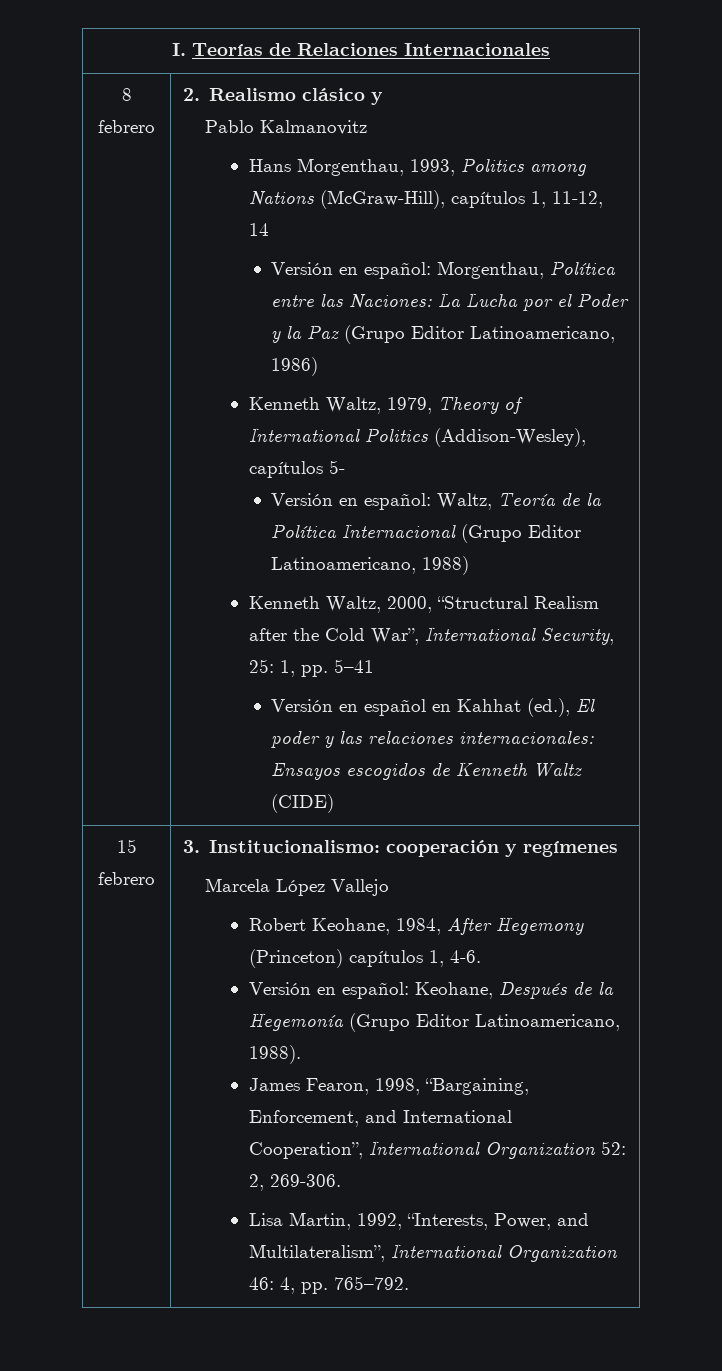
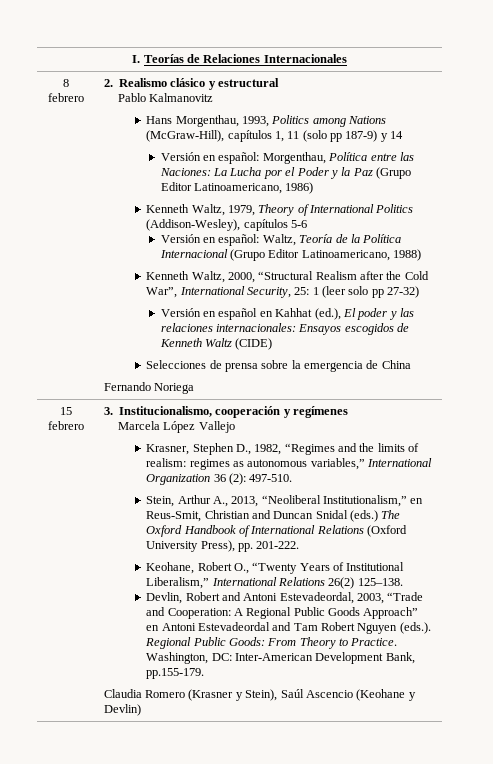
(384, 98) none -> [218,78,280,87] estructural
[551,191,603,208] 11-12, -> [287,130,388,142] 11 (solo pp 187-9) y
[328,460,345,474] 5- -> [290,220,307,228] 5-6
[279,659,374,677] 1, pp. 5–41 -> [312,286,420,298] 1 (leer solo pp 27-32)
(334, 803) none -> [146,360,411,372] [103,382,195,394] // Selecciones de prensa sobre la emergencia de China // Fernando Noriega
[209,840,381,853] Institucionalismo: -> [118,406,212,417] Institucionalismo,
[248,917,584,935] [248,949,481,968] [248,982,614,999] [248,1013,620,1032] [248,1045,301,1064] [248,1078,529,1095] [248,1110,512,1127] [248,1141,626,1159] [248,1174,341,1191] [248,1212,589,1230] [248,1244,618,1262] [248,1276,409,1294] Robert Keohane, 1984, After Hegemony (Princeton) capítulos 1, 4-6. // Versión en español: Keohane, Después de la Hegemonía (Grupo Editor Latinoamericano, 1988). // James Fearon, 1998, “Bargaining, Enforcement, and International Cooperation”, International Organization 52: 2, 269-306. // Lisa Martin, 1992, “Interests, Power, and Multilateralism”, International Organization 46: 4, pp. 765–792. -> [146,443,420,455] [146,458,433,470] [146,473,293,485] [146,495,424,507] [146,510,401,522] [146,525,408,537] [146,540,300,552] [146,562,405,574] [146,577,403,589] [146,592,424,604] [146,607,419,619] [146,622,431,634] [145,637,398,649] [146,652,415,664] [146,668,205,679] [103,689,416,701] [103,704,141,716] Krasner, Stephen D., 1982, “Regimes and the limits of realism: regimes as autonomous variables,” International Organization 36 (2): 497-510. // Stein, Arthur A., 2013, “Neoliberal Institutionalism,” en Reus-Smit, Christian and Duncan Snidal (eds.) The Oxford Handbook of International Relations (Oxford University Press), pp. 201-222. // Keohane, Robert O., “Twenty Years of Institutional Liberalism,” International Relations 26(2) 125–138. // Devlin, Robert and Antoni Estevadeordal, 2003, “Trade and Cooperation: A Regional Public Goods Approach” en Antoni Estevadeordal and Tam Robert Nguyen (eds.). Regional Public Goods: From Theory to Practice. Washington, DC: Inter-American Development Bank, pp.155-179. // Claudia Romero (Krasner y Stein), Saúl Ascencio (Keohane y Devlin)

